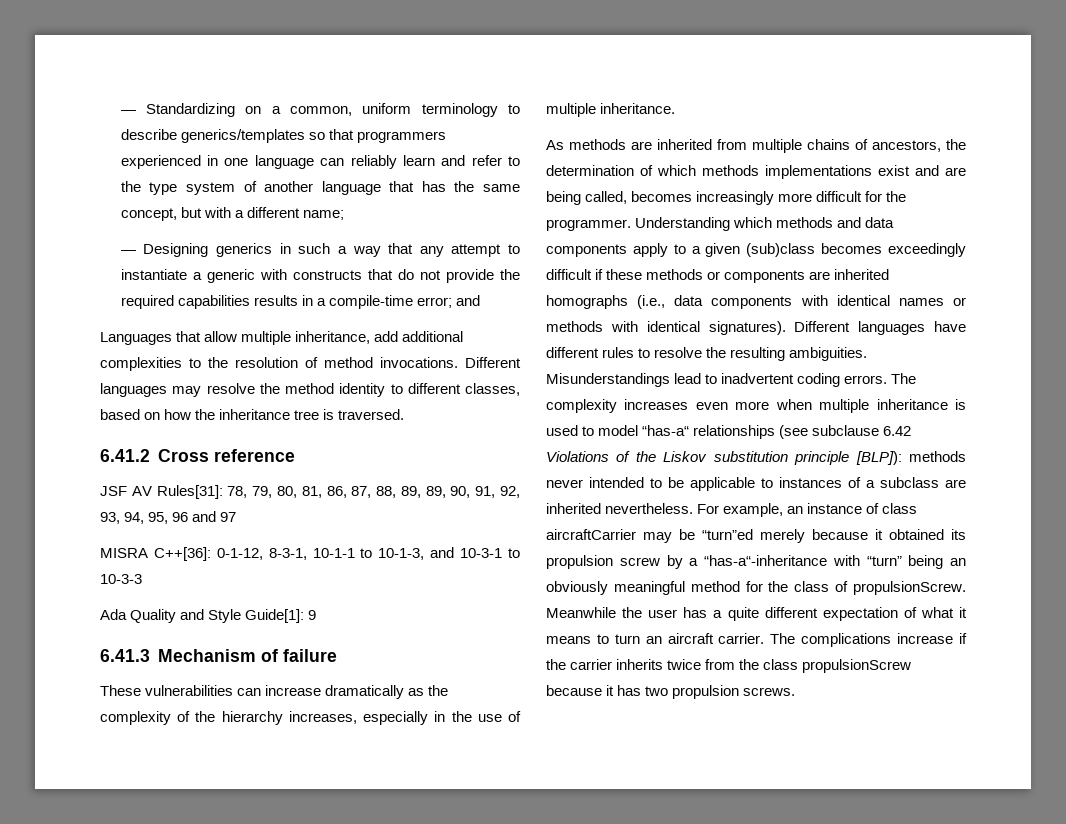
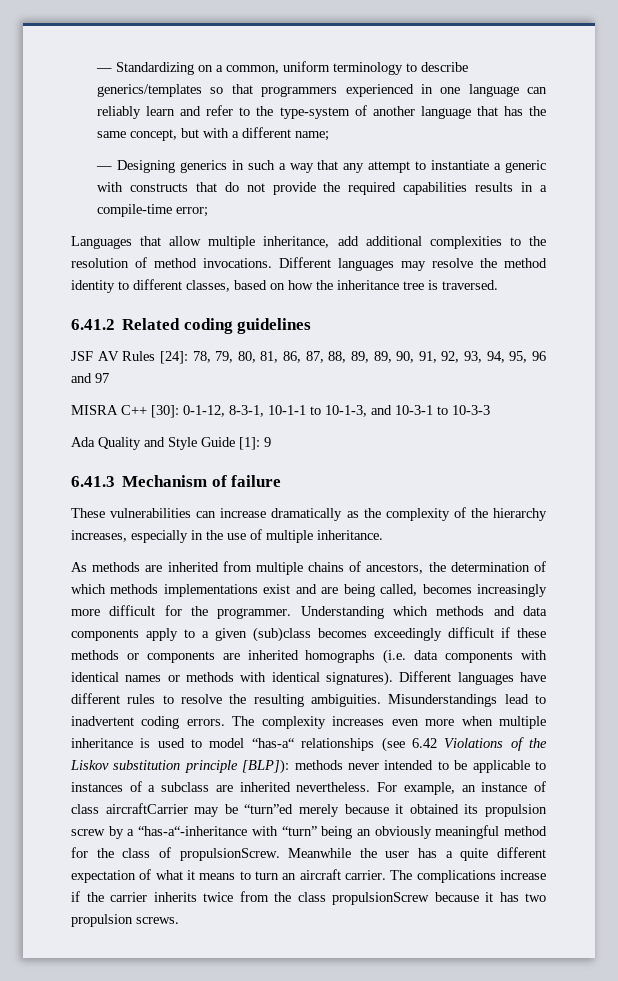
[149,182,235,195] type system -> [279,107,350,119] type-system
[456,295,481,306] and -> (208, 212) none
[157,449,295,462] Cross reference -> [122,318,312,334] Related coding guidelines
[156,485,223,499] Rules[31]: -> [122,351,188,364] Rules [24]:
[153,547,211,561] C++[36]: -> [121,405,179,418] C++ [30]:
[245,609,305,623] Guide[1]: -> [201,437,260,450] Guide [1]:
[637,295,666,309] (i.e., -> [383,649,407,664] (i.e.
[812,425,880,436] subclause -> (405, 744) none

